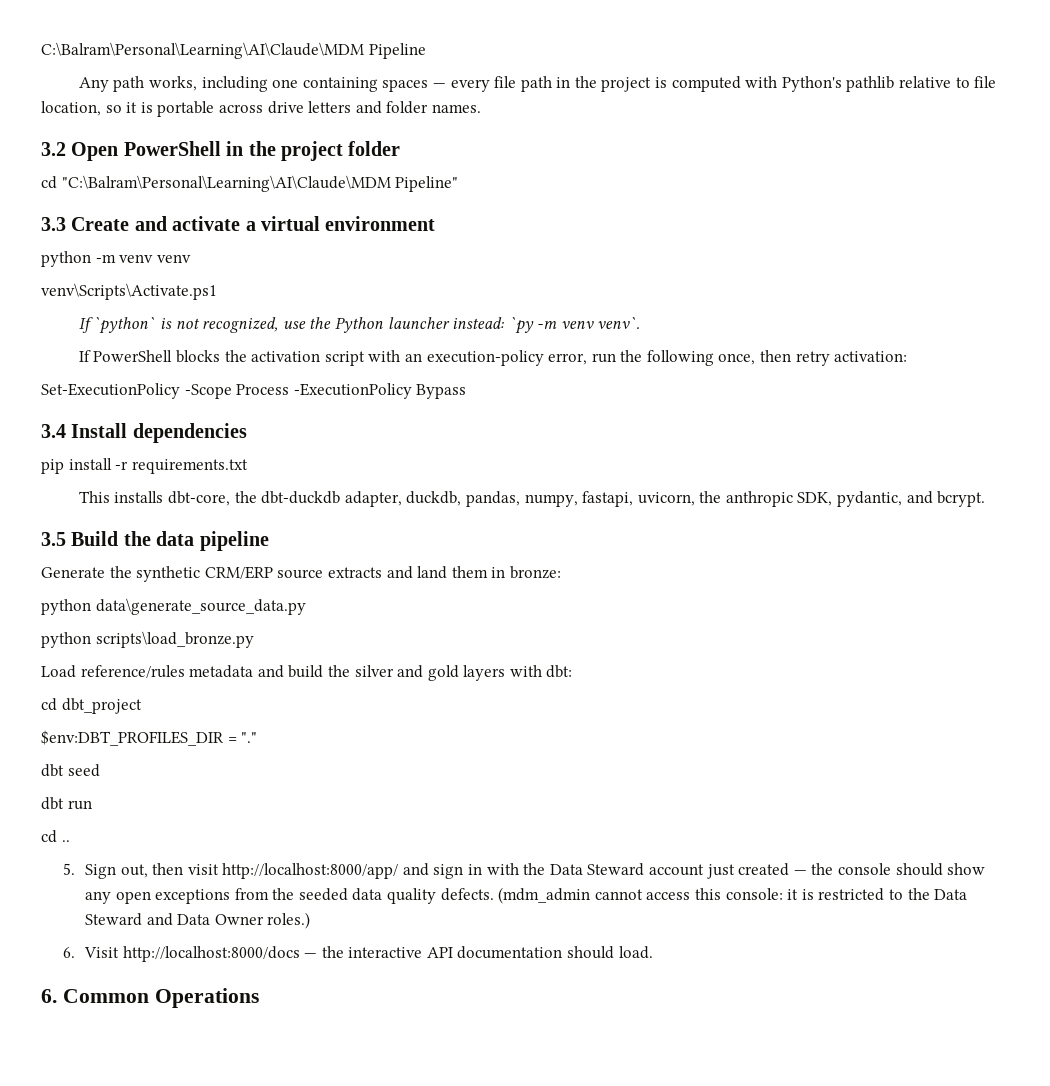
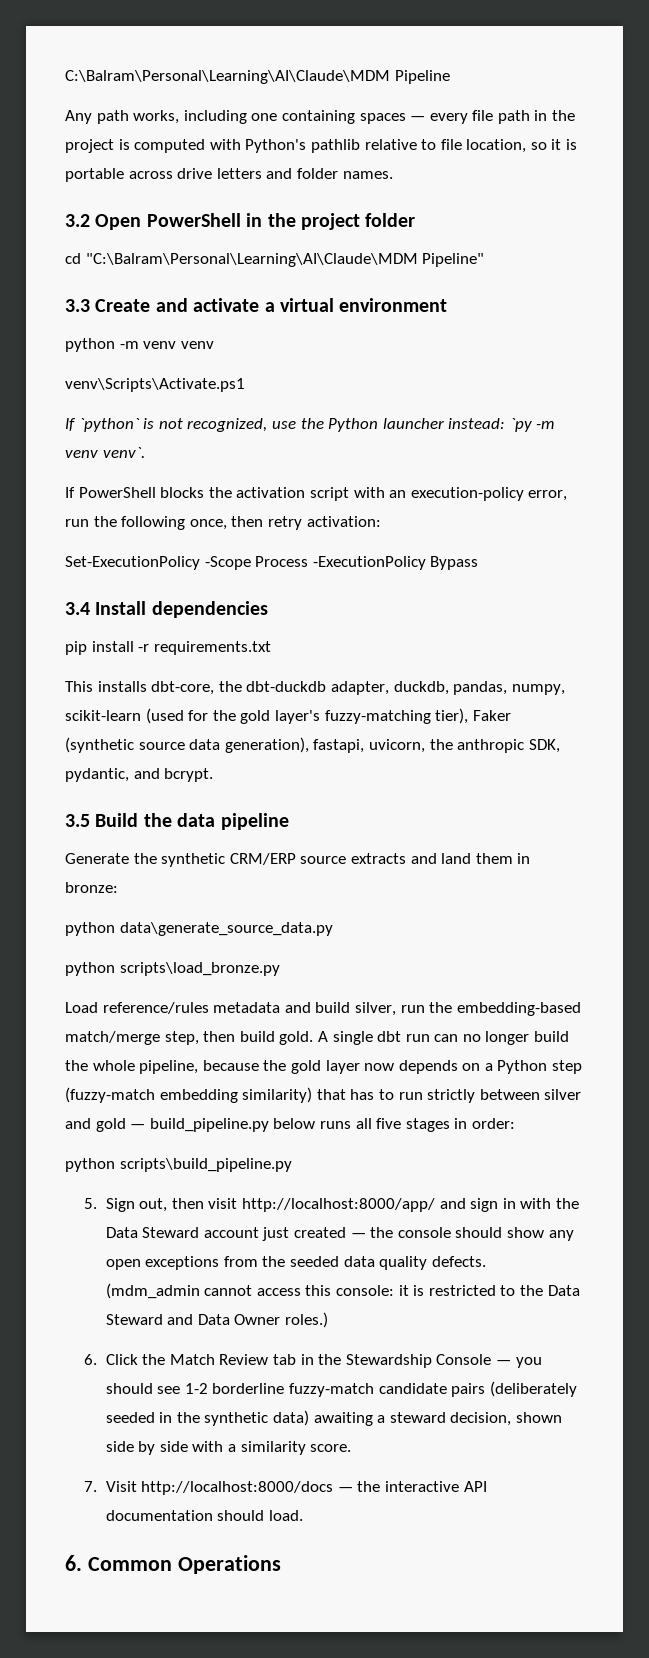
(578, 500) none -> [65,708,511,724] [65,737,309,753] scikit-learn (used for the gold layer's fuzzy-matching tier), Faker (synthetic source data generation),
[327,665,573,681] [41,698,142,714] [41,730,258,746] [41,764,100,777] [41,797,92,810] [41,830,70,843] the silver and gold layers with dbt: // cd dbt_project // $env:DBT_PROFILES_DIR = "." // dbt seed // dbt run // cd .. -> [354,1002,581,1016] [65,1031,570,1045] [65,1060,583,1074] [65,1087,582,1103] [65,1118,515,1132] [65,1158,292,1172] silver, run the embedding-based match/merge step, then build gold. A single dbt run can no longer build the whole pipeline, because the gold layer now depends on a Python step (fuzzy-match embedding similarity) that has to run strictly between silver and gold — build_pipeline.py below runs all five stages in order: // python scripts\build_pipeline.py
(75, 952) none -> [105,1354,542,1368] [105,1381,577,1397] [105,1410,563,1426] [105,1441,352,1455] [84,1481,98,1492] Click the Match Review tab in the Stewardship Console — you should see 1-2 borderline fuzzy-match candidate pairs (deliberately seeded in the synthetic data) awaiting a steward decision, shown side by side with a similarity score. // 7.

